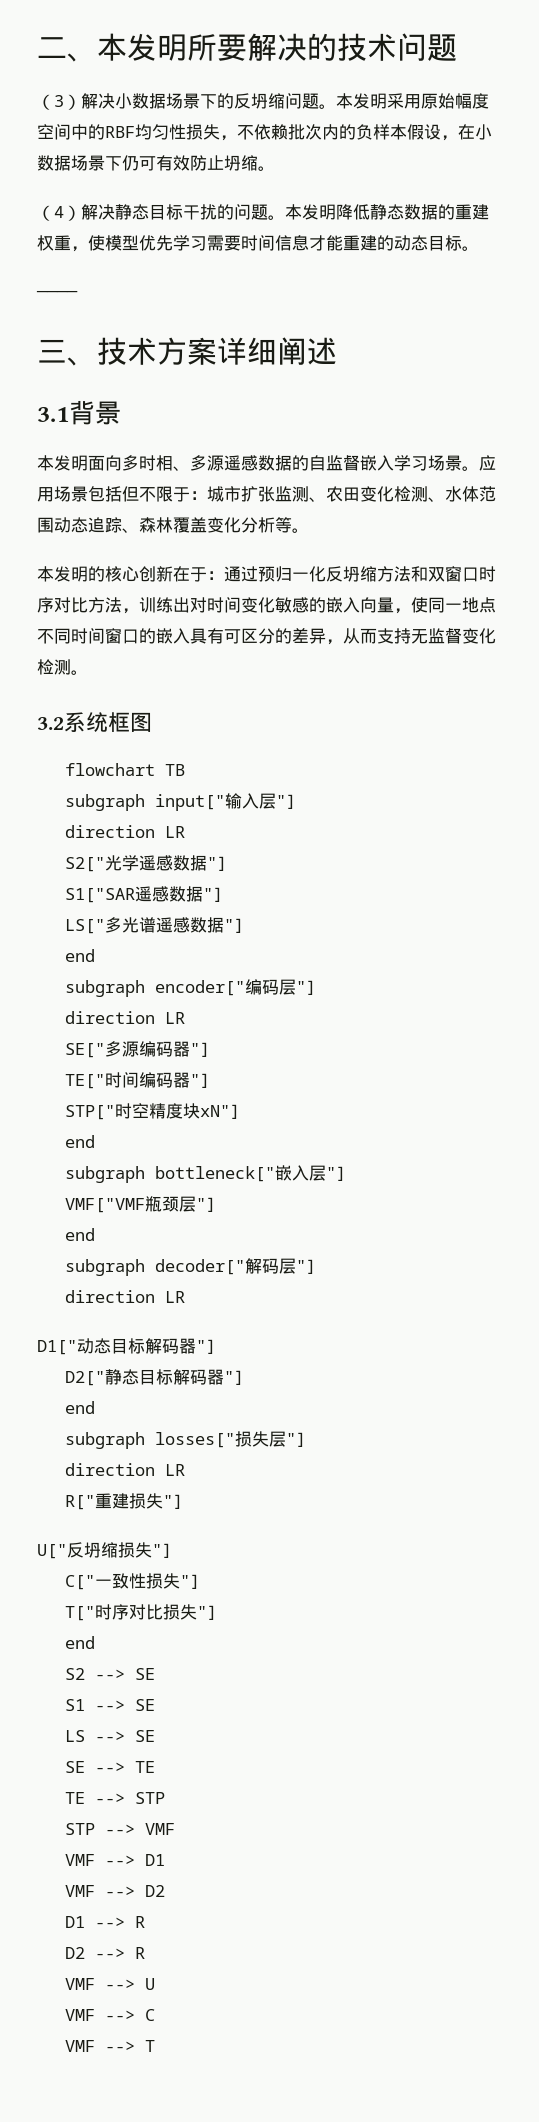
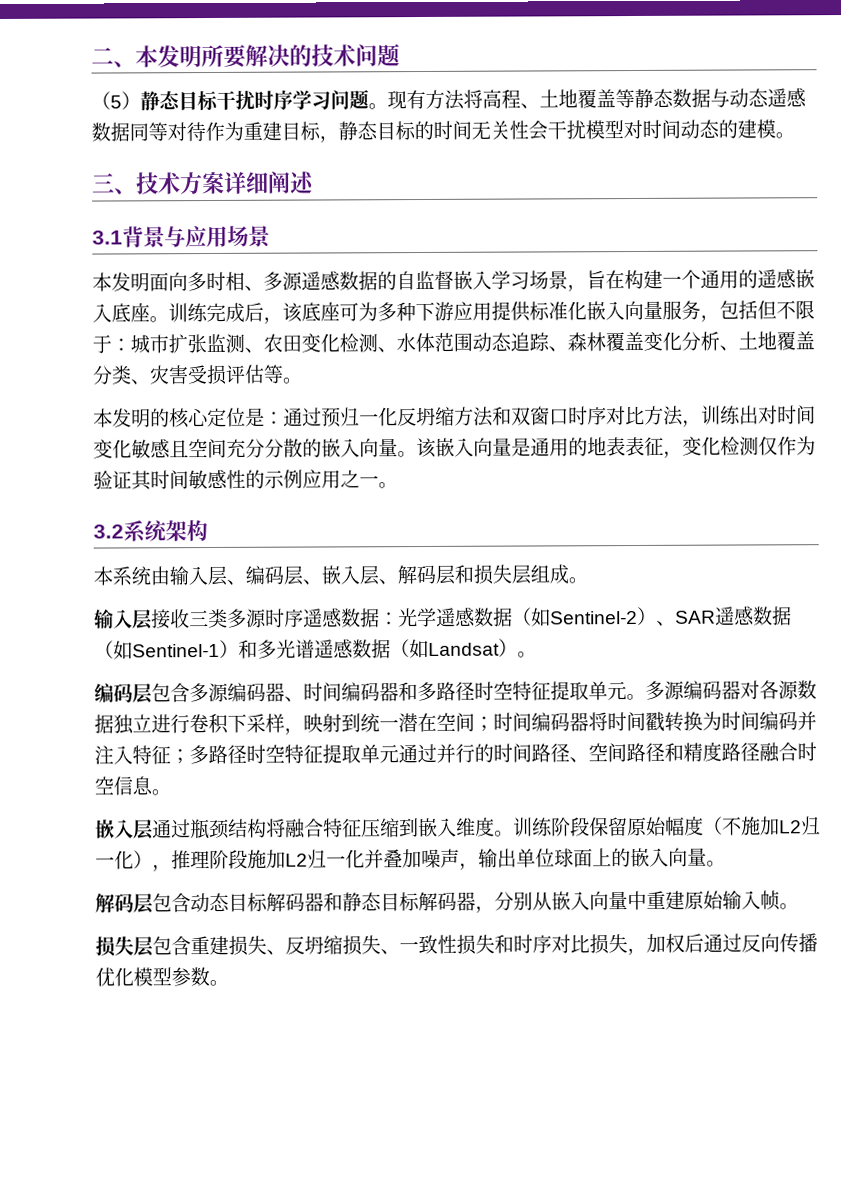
[54,93,489,110] [37,124,492,141] [37,155,275,171] [37,204,489,221] [37,235,479,252] [36,290,78,298] 3）解决小数据场景下的反坍缩问题。本发明采用原始幅度空间中的RBF均匀性损失，不依赖批次内的负样本假设，在小数据场景下仍可有效防止坍缩。 // （4）解决静态目标干扰的问题。本发明降低静态数据的重建权重，使模型优先学习需要时间信息才能重建的动态目标。 // ──── -> [110,88,807,112] [91,119,795,143] 5）静态目标干扰时序学习问题。现有方法将高程、土地覆盖等静态数据与动态遥感数据同等对待作为重建目标，静态目标的时间无关性会干扰模型对时间动态的建模。
(121, 413) none -> [164,225,271,248] 与应用场景
[462,455,496,471] [37,486,88,502] 。应用场景 -> [567,269,815,292] [92,300,720,324] ，旨在构建一个通用的遥感嵌入底座。训练完成后，该底座可为多种下游应用提供标准化嵌入向量服务，
(275, 525) none -> [719,331,815,351] [92,364,264,386] 、土地覆盖分类、灾害受损评估
[139,566,207,582] 创新在于 -> [207,407,265,428] 定位是
[309,597,496,614] [37,628,496,645] [37,659,88,675] [37,712,152,732] [65,763,186,776] [65,793,297,811] [65,825,186,838] [65,855,228,872] [65,886,224,903] [65,917,245,934] [65,949,96,962] [65,979,317,997] [65,1011,186,1024] [65,1041,211,1058] [65,1072,211,1089] [65,1103,241,1120] [65,1135,96,1148] [65,1165,347,1183] [65,1196,217,1213] [65,1228,96,1241] [65,1258,317,1276] [65,1290,186,1303] [37,1340,77,1355] 的嵌入向量，使同一地点不同时间窗口的嵌入具有可区分的差异，从而支持无监督变化检测。 // 3.2系统框图 // flowchart TB // subgraph input["输入层"] // direction LR // S2["光学遥感数据"] // S1["SAR遥感数据"] // LS["多光谱遥感数据"] // end // subgraph encoder["编码层"] // direction LR // SE["多源编码器"] // TE["时间编码器"] // STP["时空精度块xN"] // end // subgraph bottleneck["嵌入层"] // VMF["VMF瓶颈层"] // end // subgraph decoder["解码层"] // direction LR // D1[" -> [169,436,816,459] [93,469,398,491] [93,520,208,543] [93,564,588,587] [94,606,792,630] [94,638,537,660] [94,680,817,704] [94,711,817,735] [94,742,817,765] [94,776,171,796] [95,816,821,840] [95,847,726,872] [95,893,191,914] 且空间充分分散的嵌入向量。该嵌入向量是通用的地表表征，变化检测仅作为验证其时间敏感性的示例应用之一。 // 3.2系统架构 // 本系统由输入层、编码层、嵌入层、解码层和损失层组成。 // 输入层接收三类多源时序遥感数据：光学遥感数据（如Sentinel-2）、SAR遥感数据（如Sentinel-1）和多光谱遥感数据（如Landsat）。 // 编码层包含多源编码器、时间编码器和多路径时空特征提取单元。多源编码器对各源数据独立进行卷积下采样，映射到统一潜在空间；时间编码器将时间戳转换为时间编码并注入特征；多路径时空特征提取单元通过并行的时间路径、空间路径和精度路径融合时空信息。 // 嵌入层通过瓶颈结构将融合特征压缩到嵌入维度。训练阶段保留原始幅度（不施加L2归一化），推理阶段施加L2归一化并叠加噪声，输出单位球面上的嵌入向量。 // 解码层包含
[196,1339,216,1354] [65,1371,106,1386] "] // D2[" -> [323,892,343,912] 和
[224,1370,245,1385] [65,1401,96,1414] [65,1431,307,1449] [65,1463,186,1476] [65,1493,184,1510] [37,1544,67,1559] "] // end // subgraph losses["损失层"] // direction LR // R["重建损失"] // U[" -> [475,890,799,913] [95,935,286,957] ，分别从嵌入向量中重建原始输入帧。 // 损失层包含重建损失、
[152,1543,172,1558] [65,1575,96,1590] "] // C[" -> [380,949,400,955] 、
[180,1574,201,1589] [65,1606,96,1621] "] // T[" -> [494,934,514,954] 和
[197,1605,218,1620] [65,1636,96,1649] [65,1668,156,1680] [65,1699,156,1711] [65,1730,156,1742] [65,1761,156,1773] [65,1792,166,1804] [65,1823,176,1835] [65,1854,166,1866] [65,1885,166,1897] [65,1916,146,1928] [65,1947,146,1959] [65,1978,156,1990] [65,2009,156,2021] [65,2040,156,2052] "] // end // S2 --> SE // S1 --> SE // LS --> SE // SE --> TE // TE --> STP // STP --> VMF // VMF --> D1 // VMF --> D2 // D1 --> R // D2 --> R // VMF --> U // VMF --> C // VMF --> T -> [627,933,818,956] [95,967,229,987] ，加权后通过反向传播优化模型参数。

